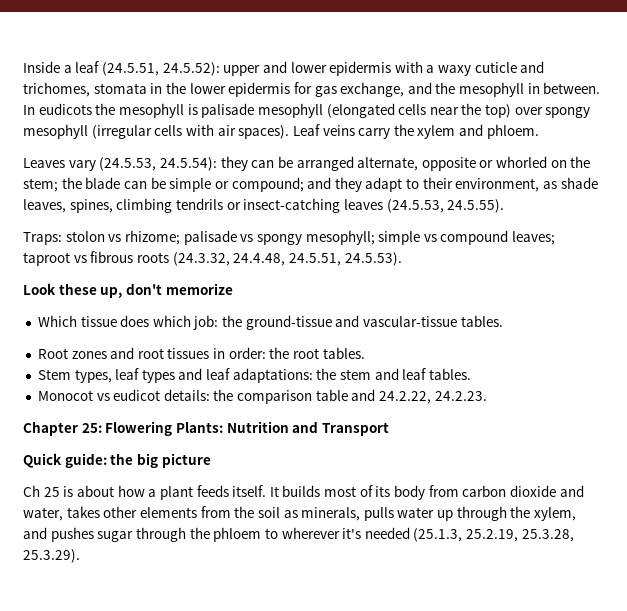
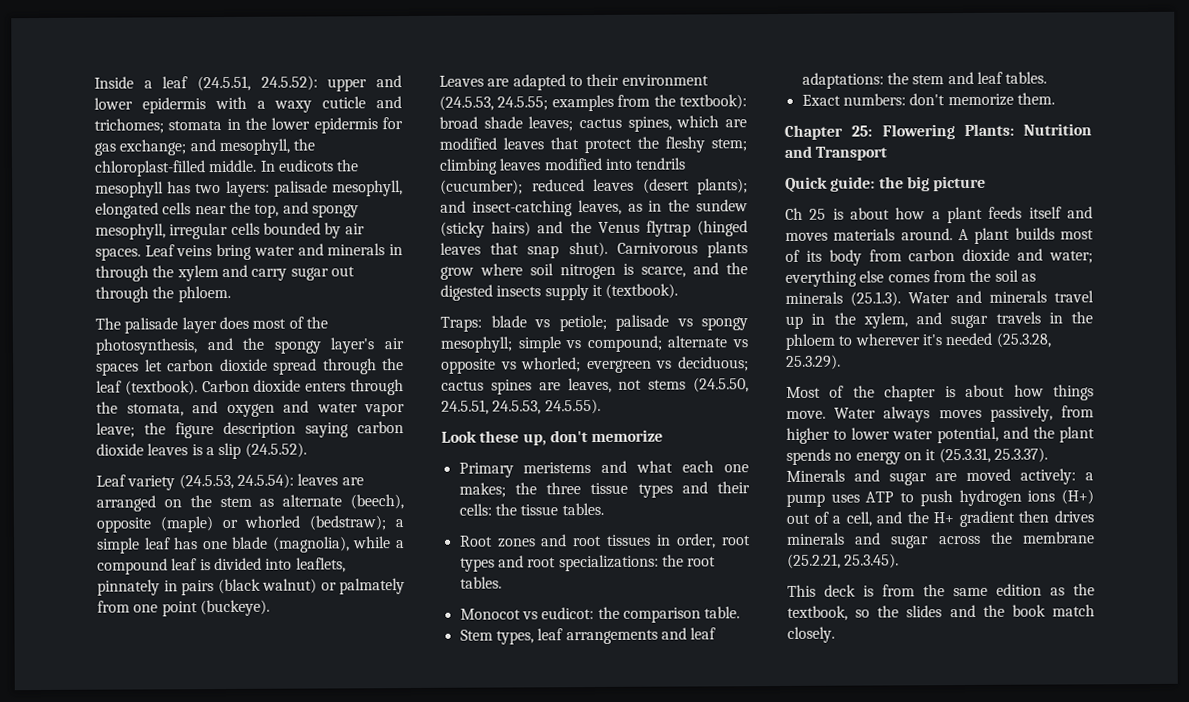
[23,82,90,97] trichomes, -> [94,118,164,134] trichomes;
[340,82,601,97] [23,103,591,118] [23,124,539,139] [23,156,591,171] [23,177,598,192] [23,198,505,213] [23,230,180,245] exchange, and the mesophyll in between. In eudicots the mesophyll is palisade mesophyll (elongated cells near the top) over spongy mesophyll (irregular cells with air spaces). Leaf veins carry the xylem and phloem. // Leaves vary (24.5.53, 24.5.54): they can be arranged alternate, opposite or whorled on the stem; the blade can be simple or compound; and they adapt to their environment, as shade leaves, spines, climbing tendrils or insect-catching leaves (24.5.53, 24.5.55). // Traps: stolon vs rhizome; -> [119,138,316,156] [94,159,360,177] [95,180,403,198] [95,201,359,219] [95,222,365,240] [95,243,404,261] [95,264,355,282] [95,285,231,303] [95,316,328,334] [95,337,404,355] [96,358,404,376] [96,379,404,396] [96,400,405,417] [96,421,404,439] [96,442,307,460] [96,473,364,491] [96,494,404,512] [96,515,404,533] [97,536,405,554] [97,557,346,575] [97,578,405,596] [97,599,270,617] [439,73,709,91] [439,94,747,112] [439,115,747,132] [439,136,747,154] [439,157,687,175] [440,178,748,195] [440,199,748,217] [440,220,748,238] [440,241,748,259] [440,262,748,280] [440,283,679,301] [440,314,607,332] exchange; and mesophyll, the chloroplast-filled middle. In eudicots the mesophyll has two layers: palisade mesophyll, elongated cells near the top, and spongy mesophyll, irregular cells bounded by air spaces. Leaf veins bring water and minerals in through the xylem and carry sugar out through the phloem. // The palisade layer does most of the photosynthesis, and the spongy layer's air spaces let carbon dioxide spread through the leaf (textbook). Carbon dioxide enters through the stomata, and oxygen and water vapor leave; the figure description saying carbon dioxide leaves is a slip (24.5.52). // Leaf variety (24.5.53, 24.5.54): leaves are arranged on the stem as alternate (beech), opposite (maple) or whorled (bedstraw); a simple leaf has one blade (magnolia), while a compound leaf is divided into leaflets, pinnately in pairs (black walnut) or palmately from one point (buckeye). // Leaves are adapted to their environment (24.5.53, 24.5.55; examples from the textbook): broad shade leaves; cactus spines, which are modified leaves that protect the fleshy stem; climbing leaves modified into tendrils (cucumber); reduced leaves (desert plants); and insect-catching leaves, as in the sundew (sticky hairs) and the Venus flytrap (hinged leaves that snap shut). Carnivorous plants grow where soil nitrogen is scarce, and the digested insects supply it (textbook). // Traps: blade vs petiole;
[440,230,556,245] [23,251,402,266] compound leaves; taproot vs fibrous roots (24.3.32, 24.4.48, 24.5.51, 24.5.53). -> [586,335,748,353] [441,356,749,374] [441,377,749,395] [441,398,601,415] compound; alternate vs opposite vs whorled; evergreen vs deciduous; cactus spines are leaves, not stems (24.5.50, 24.5.51, 24.5.53, 24.5.55).
[37,315,458,330] Which tissue does which job: the ground-tissue and vascular-tissue -> [458,460,749,478] [458,481,750,498] [458,503,559,516] Primary meristems and what each one makes; the three tissue types and their cells: the tissue
[228,347,365,359] order: the root tables. -> [676,533,751,549] [459,554,717,572] [459,576,502,589] [459,606,741,623] order, root types and root specializations: the root tables. // Monocot vs eudicot: the comparison table.
[141,369,175,383] types -> [565,629,658,645] arrangements
[37,389,487,404] Monocot vs eudicot details: the comparison table and 24.2.22, 24.2.23. -> [801,92,1055,107] Exact numbers: don't memorize them.
[232,485,279,497] itself. It -> [1028,206,1093,219] [785,227,1011,244] itself and moves materials around. A plant
[23,506,577,521] [23,527,186,542] water, takes other elements from the soil as minerals, pulls water up through the xylem, and pushes sugar through -> [1049,250,1093,264] [785,269,1036,287] [785,290,1094,307] [785,311,1063,329] water; everything else comes from the soil as minerals (25.1.3). Water and minerals travel up in the xylem, and sugar travels in
[413,528,574,542] [23,549,80,563] (25.1.3, 25.2.19, 25.3.28, 25.3.29). -> [995,332,1051,348] [786,354,841,370] [786,384,1094,402] [786,405,1094,423] [786,426,1095,444] [786,447,1048,465] [786,468,1094,486] [786,489,1094,507] [786,510,1094,528] [786,531,1095,549] [787,553,900,569] [787,583,1095,597] [787,604,1095,621] [787,626,835,643] (25.3.28, 25.3.29). // Most of the chapter is about how things move. Water always moves passively, from higher to lower water potential, and the plant spends no energy on it (25.3.31, 25.3.37). Minerals and sugar are moved actively: a pump uses ATP to push hydrogen ions (H+) out of a cell, and the H+ gradient then drives minerals and sugar across the membrane (25.2.21, 25.3.45). // This deck is from the same edition as the textbook, so the slides and the book match closely.

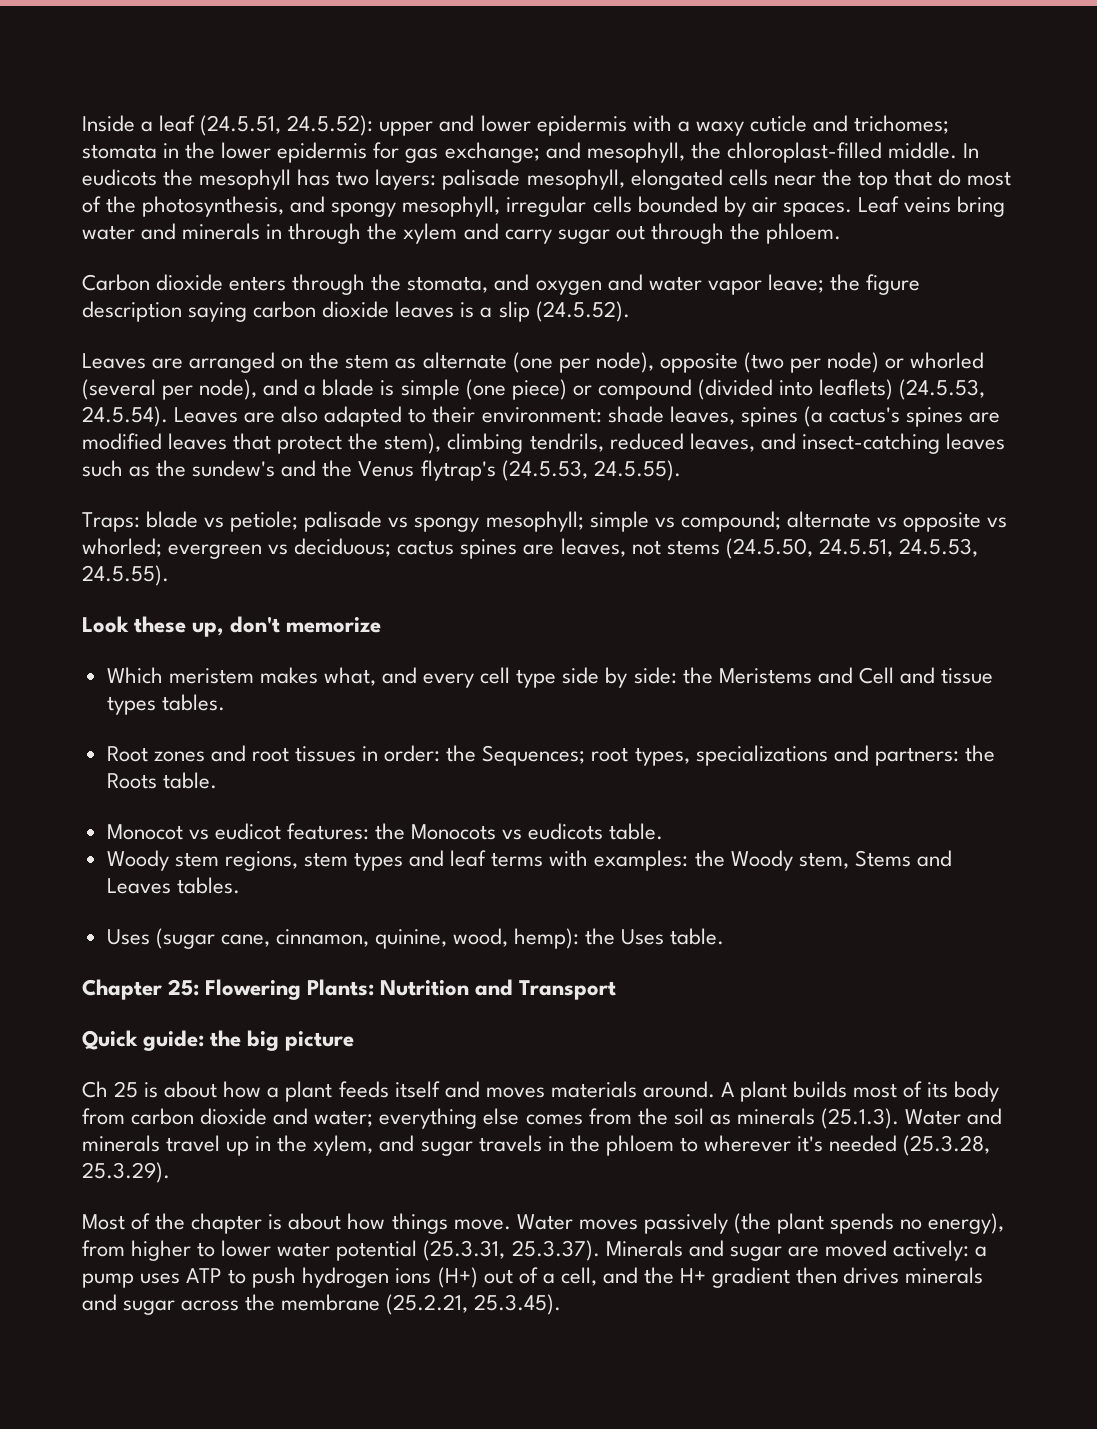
[254,203,280,218] top, -> [857,169,1012,190] [82,196,285,217] top that do most of the photosynthesis,
[95,316,328,334] [95,337,404,355] [96,358,404,376] [96,380,198,396] The palisade layer does most of the photosynthesis, and the spongy layer's air spaces let carbon dioxide spread through the leaf (textbook). -> (841, 233) none
[96,473,339,491] Leaf variety (24.5.53, 24.5.54): leaves -> [82,353,146,369] Leaves
[350,494,404,510] [96,515,404,533] [97,536,405,554] [97,557,346,575] [97,578,405,596] [97,599,270,617] [439,75,510,87] (beech), opposite (maple) or whorled (bedstraw); a simple leaf has one blade (magnolia), while a compound leaf is divided into leaflets, pinnately in pairs (black walnut) or palmately from one point (buckeye). // Leaves are -> [512,352,985,373] [82,379,986,400] [82,406,319,427] (one per node), opposite (two per node) or whorled (several per node), and a blade is simple (one piece) or compound (divided into leaflets) (24.5.53, 24.5.54). Leaves are also
[621,74,709,86] [439,94,747,112] [439,115,720,132] environment (24.5.53, 24.5.55; examples from the textbook): broad shade leaves; cactus spines, which -> [481,406,963,427] environment: shade leaves, spines (a cactus's spines
[665,136,747,153] [439,157,687,175] [440,178,748,195] [440,199,748,217] [440,220,748,238] [440,241,748,259] [440,262,748,280] [440,283,679,301] fleshy stem; climbing leaves modified into tendrils (cucumber); reduced leaves (desert plants); and insect-catching leaves, as in the sundew (sticky hairs) and the Venus flytrap (hinged leaves that snap shut). Carnivorous plants grow where soil nitrogen is scarce, and the digested insects supply it (textbook). -> [384,433,1005,454] [82,460,681,481] stem), climbing tendrils, reduced leaves, and insect-catching leaves such as the sundew's and the Venus flytrap's (24.5.53, 24.5.55).
[458,460,749,478] [458,481,750,498] [458,503,559,516] Primary meristems and what each one makes; the three tissue types and their cells: the tissue -> [106,667,993,688] [106,696,156,715] Which meristem makes what, and every cell type side by side: the Meristems and Cell and tissue types
[676,533,751,549] [459,554,717,572] [459,576,502,589] [459,606,741,623] [459,627,717,645] [801,71,1048,89] [801,92,1055,107] order, root types and root specializations: the root tables. // Monocot vs eudicot: the comparison table. // Stem types, leaf arrangements and leaf adaptations: the stem and leaf tables. // Exact numbers: don't memorize them. -> [384,745,995,766] [106,772,217,789] [106,823,664,840] [106,850,952,871] [106,877,240,894] [106,928,725,949] order: the Sequences; root types, specializations and partners: the Roots table. // Monocot vs eudicot features: the Monocots vs eudicots table. // Woody stem regions, stem types and leaf terms with examples: the Woody stem, Stems and Leaves tables. // Uses (sugar cane, cinnamon, quinine, wood, hemp): the Uses table.
[883,405,1053,423] always moves passively, -> [578,1213,1005,1234] moves passively (the plant spends no energy),
[936,426,1095,444] [786,448,937,465] potential, and the plant spends no energy on it -> [336,1240,418,1261] potential
[787,583,1095,597] [787,604,1095,621] [787,626,835,643] // This deck is from the same edition as the textbook, so the slides and the book match closely. -> (562, 1304) none

